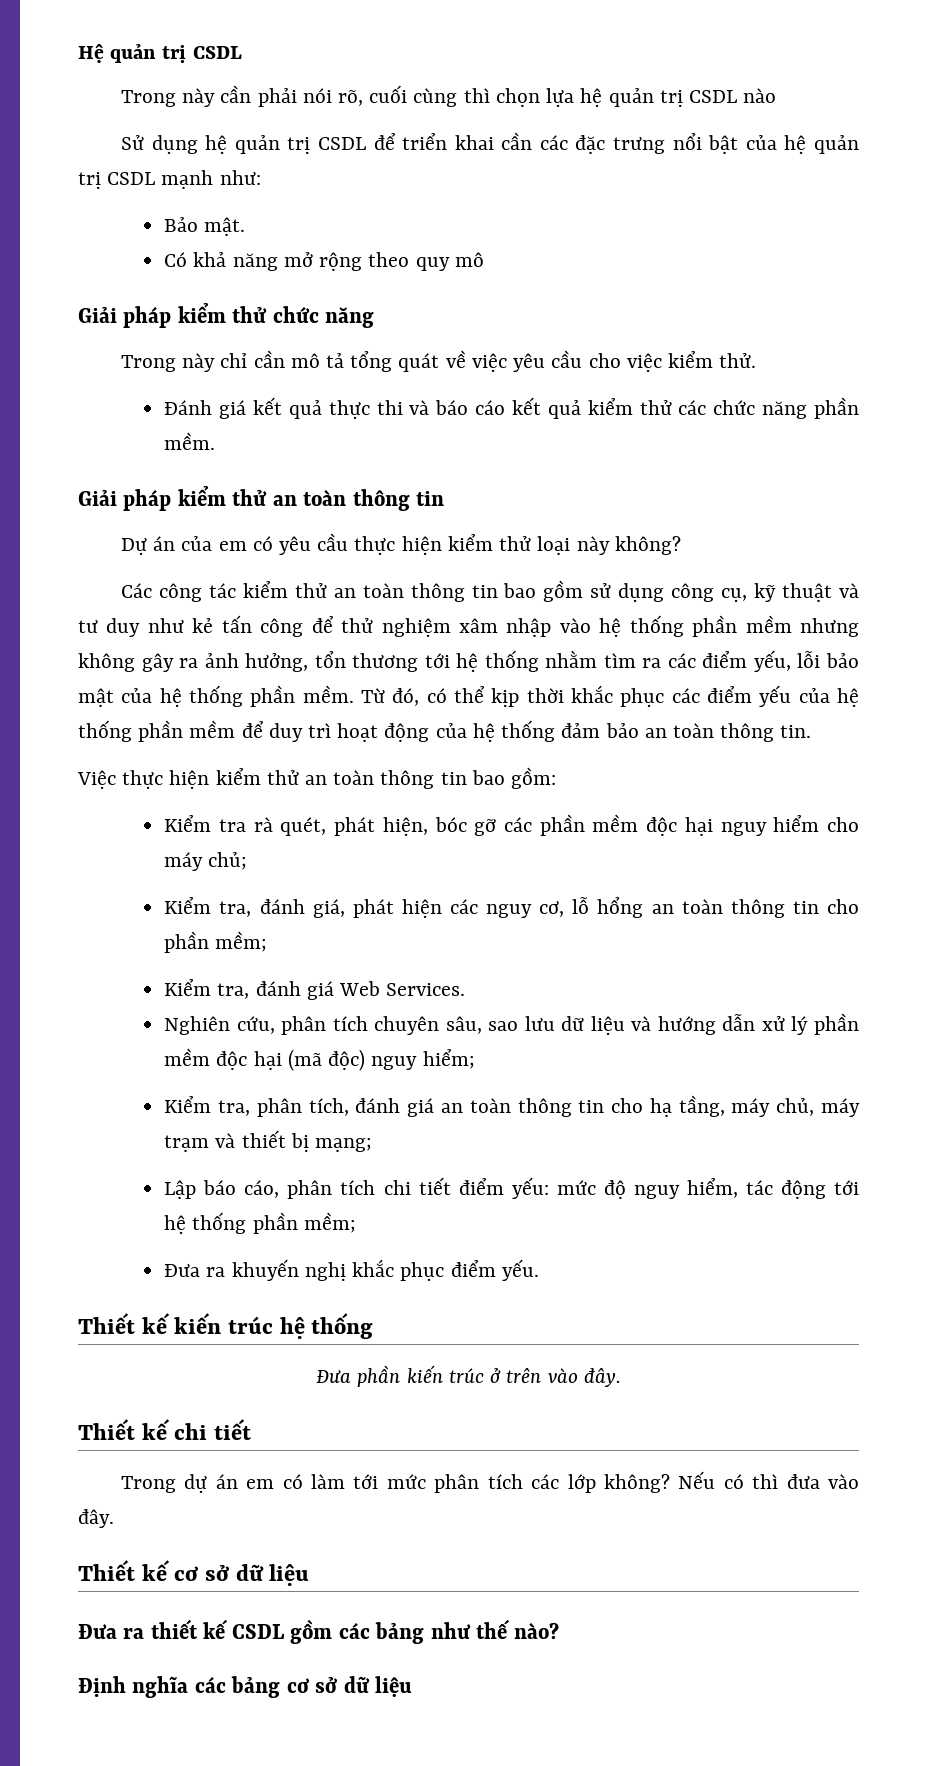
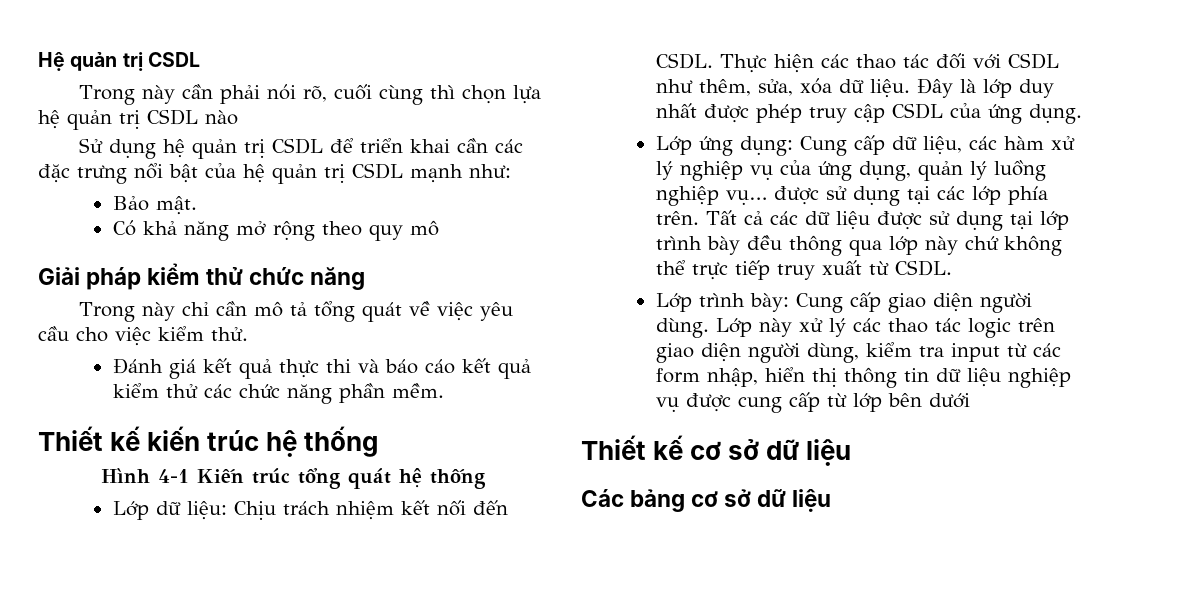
[78,485,445,511] [121,533,681,555] [121,580,859,602] [78,615,859,637] [78,650,859,672] [78,685,860,707] [78,720,812,742] [77,767,557,789] [164,814,860,836] [164,852,248,871] [164,897,860,918] [164,931,268,953] [164,979,466,1000] [164,1013,860,1035] [164,1048,475,1071] [164,1095,860,1117] [164,1130,373,1152] [164,1177,859,1199] [164,1212,356,1234] [164,1259,539,1281] // Giải pháp kiểm thử an toàn thông tin // Dự án của em có yêu cầu thực hiện kiểm thử loại này không? // Các công tác kiểm thử an toàn thông tin bao gồm sử dụng công cụ, kỹ thuật và tư duy như kẻ tấn công để thử nghiệm xâm nhập vào hệ thống phần mềm nhưng không gây ra ảnh hưởng, tổn thương tới hệ thống nhằm tìm ra các điểm yếu, lỗi bảo mật của hệ thống phần mềm. Từ đó, có thể kịp thời khắc phục các điểm yếu của hệ thống phần mềm để duy trì hoạt động của hệ thống đảm bảo an toàn thông tin. // Việc thực hiện kiểm thử an toàn thông tin bao gồm: // Kiểm tra rà quét, phát hiện, bóc gỡ các phần mềm độc hại nguy hiểm cho máy chủ; // Kiểm tra, đánh giá, phát hiện các nguy cơ, lỗ hổng an toàn thông tin cho phần mềm; // Kiểm tra, đánh giá Web Services. // Nghiên cứu, phân tích chuyên sâu, sao lưu dữ liệu và hướng dẫn xử lý phần mềm độc hại (mã độc) nguy hiểm; // Kiểm tra, phân tích, đánh giá an toàn thông tin cho hạ tầng, máy chủ, máy trạm và thiết bị mạng; // Lập báo cáo, phân tích chi tiết điểm yếu: mức độ nguy hiểm, tác động tới hệ thống phần mềm; // Đưa ra khuyến nghị khắc phục điểm yếu. -> (444, 390) none
[316,1365,621,1387] [78,1419,251,1440] [121,1471,860,1493] [78,1509,114,1528] Đưa phần kiến trúc ở trên vào đây. // Thiết kế chi tiết // Trong dự án em có làm tới mức phân tích các lớp không? Nếu có thì đưa vào đây. -> [100,468,486,489] [112,500,508,520] [655,53,1059,73] [655,78,1054,98] [655,103,1082,124] [655,135,1075,156] [655,160,1046,181] [655,186,1048,206] [655,210,1069,231] [655,235,1062,256] [655,260,952,280] [655,292,1032,313] [655,318,1055,338] [655,342,1061,363] [655,367,1071,388] [655,392,970,413] Hình 4-1 Kiến trúc tổng quát hệ thống // Lớp dữ liệu: Chịu trách nhiệm kết nối đến CSDL. Thực hiện các thao tác đối với CSDL như thêm, sửa, xóa dữ liệu. Đây là lớp duy nhất được phép truy cập CSDL của ứng dụng. // Lớp ứng dụng: Cung cấp dữ liệu, các hàm xử lý nghiệp vụ của ứng dụng, quản lý luồng nghiệp vụ… được sử dụng tại các lớp phía trên. Tất cả các dữ liệu được sử dụng tại lớp trình bày đều thông qua lớp này chứ không thể trực tiếp truy xuất từ CSDL. // Lớp trình bày: Cung cấp giao diện người dùng. Lớp này xử lý các thao tác logic trên giao diện người dùng, kiểm tra input từ các form nhập, hiển thị thông tin dữ liệu nghiệp vụ được cung cấp từ lớp bên dưới
[78,1619,559,1644] [78,1676,226,1698] Đưa ra thiết kế CSDL gồm các bảng như thế nào? // Định nghĩa các -> [581,489,624,507] Các

